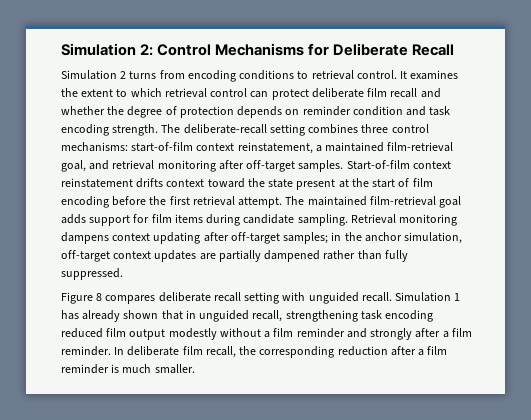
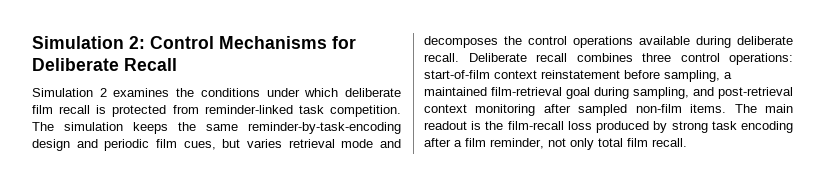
[129,70,459,82] [61,88,441,100] [61,106,451,118] [61,124,305,136] turns from encoding conditions to retrieval control. It examines the extent to which retrieval control can protect deliberate film recall and whether the degree of protection depends on reminder condition and task encoding strength. The deliberate-recall setting -> [113,88,401,97] [32,105,401,117] [32,122,401,134] [32,139,401,151] [424,36,793,48] [424,53,567,62] examines the conditions under which deliberate film recall is protected from reminder-linked task competition. The simulation keeps the same reminder-by-task-encoding design and periodic film cues, but varies retrieval mode and decomposes the control operations available during deliberate recall. Deliberate recall
[61,142,128,152] mechanisms: -> [729,53,793,65] operations:
[237,142,454,154] [61,160,451,172] [61,178,433,190] [61,196,462,208] [61,214,458,226] [61,232,463,244] [61,250,408,262] [61,268,123,280] [61,292,461,304] [61,310,434,322] [61,328,472,340] [61,346,448,358] [61,364,195,374] reinstatement, a maintained film-retrieval goal, and retrieval monitoring after off-target samples. Start-of-film context reinstatement drifts context toward the state present at the start of film encoding before the first retrieval attempt. The maintained film-retrieval goal adds support for film items during candidate sampling. Retrieval monitoring dampens context updating after off-target samples; in the anchor simulation, off-target context updates are partially dampened rather than fully suppressed. // Figure 8 compares deliberate recall setting with unguided recall. Simulation 1 has already shown that in unguided recall, strengthening task encoding reduced film output modestly without a film reminder and strongly after a film reminder. In deliberate film recall, the corresponding reduction after a film reminder is much smaller. -> [541,70,732,82] [424,87,793,99] [424,104,793,116] [424,121,793,133] [424,138,687,150] reinstatement before sampling, a maintained film-retrieval goal during sampling, and post-retrieval context monitoring after sampled non-film items. The main readout is the film-recall loss produced by strong task encoding after a film reminder, not only total film recall.

